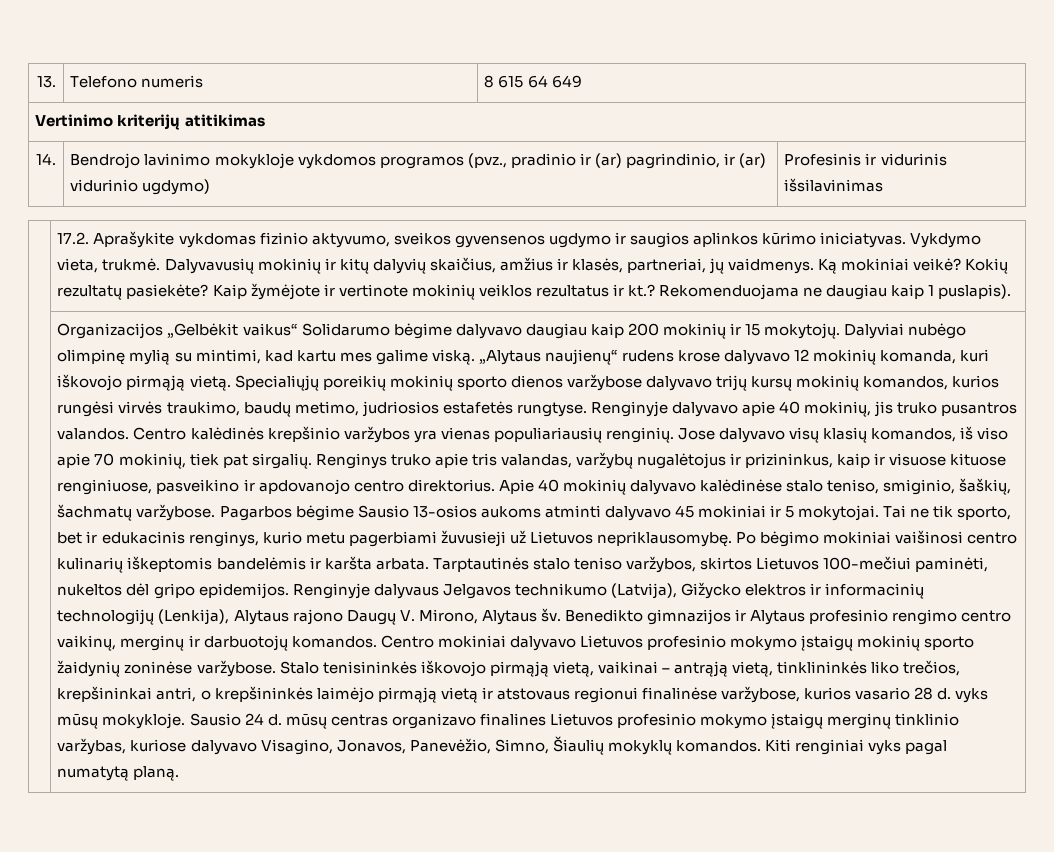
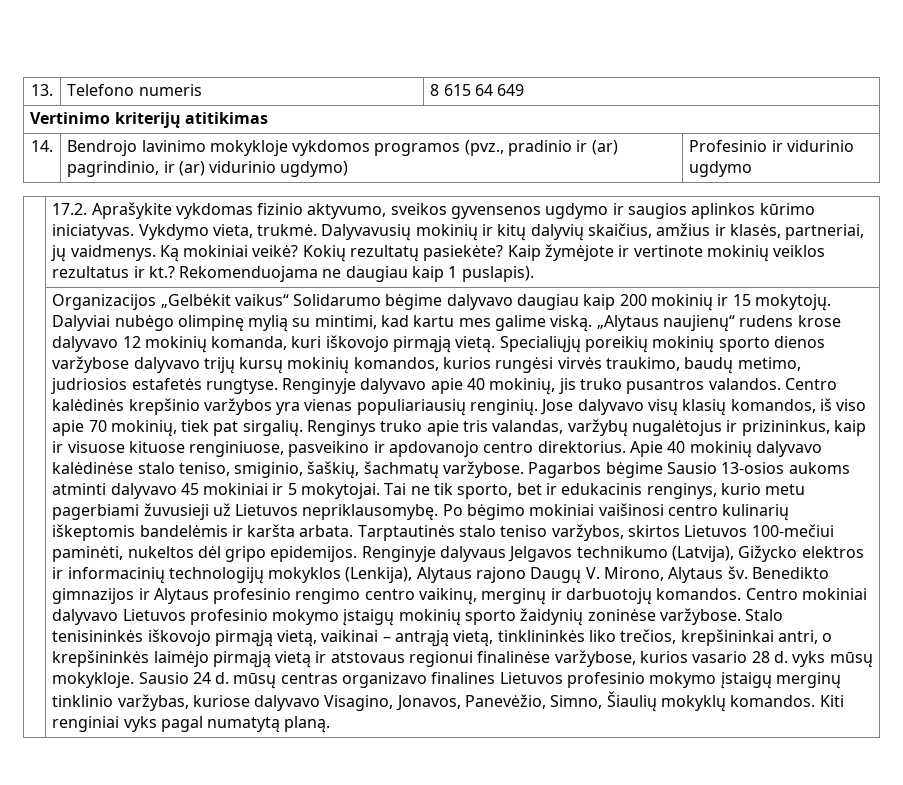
[784,153,947,166] [784,178,884,192] Profesinis ir vidurinis išsilavinimas -> [689,140,854,152] [689,161,753,177] Profesinio ir vidurinio ugdymo
(155, 617) none -> [268,567,342,583] mokyklos

